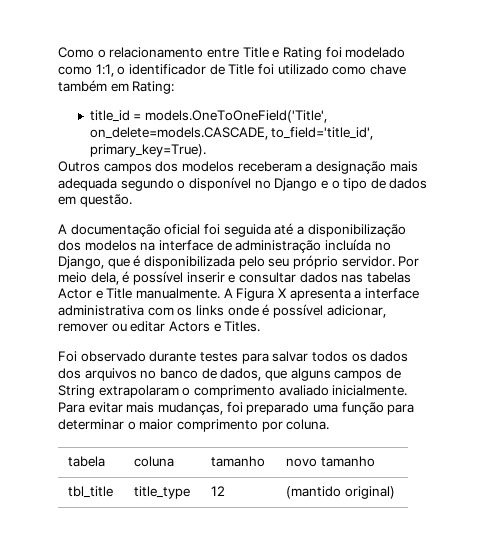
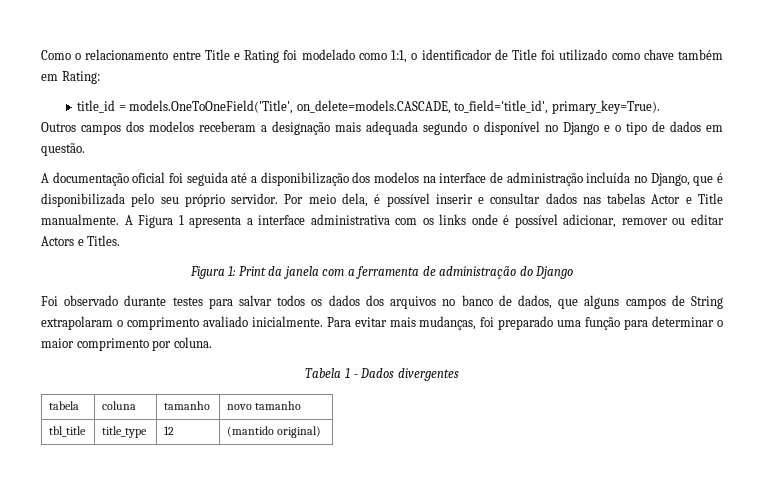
[277,288,286,298] X -> [178,215,184,225] 1
(261, 326) none -> [189,266,574,279] // Figura 1: Print da janela com a ferramenta de administração do Django
(330, 424) none -> [305,368,459,381] // Tabela 1 - Dados divergentes

